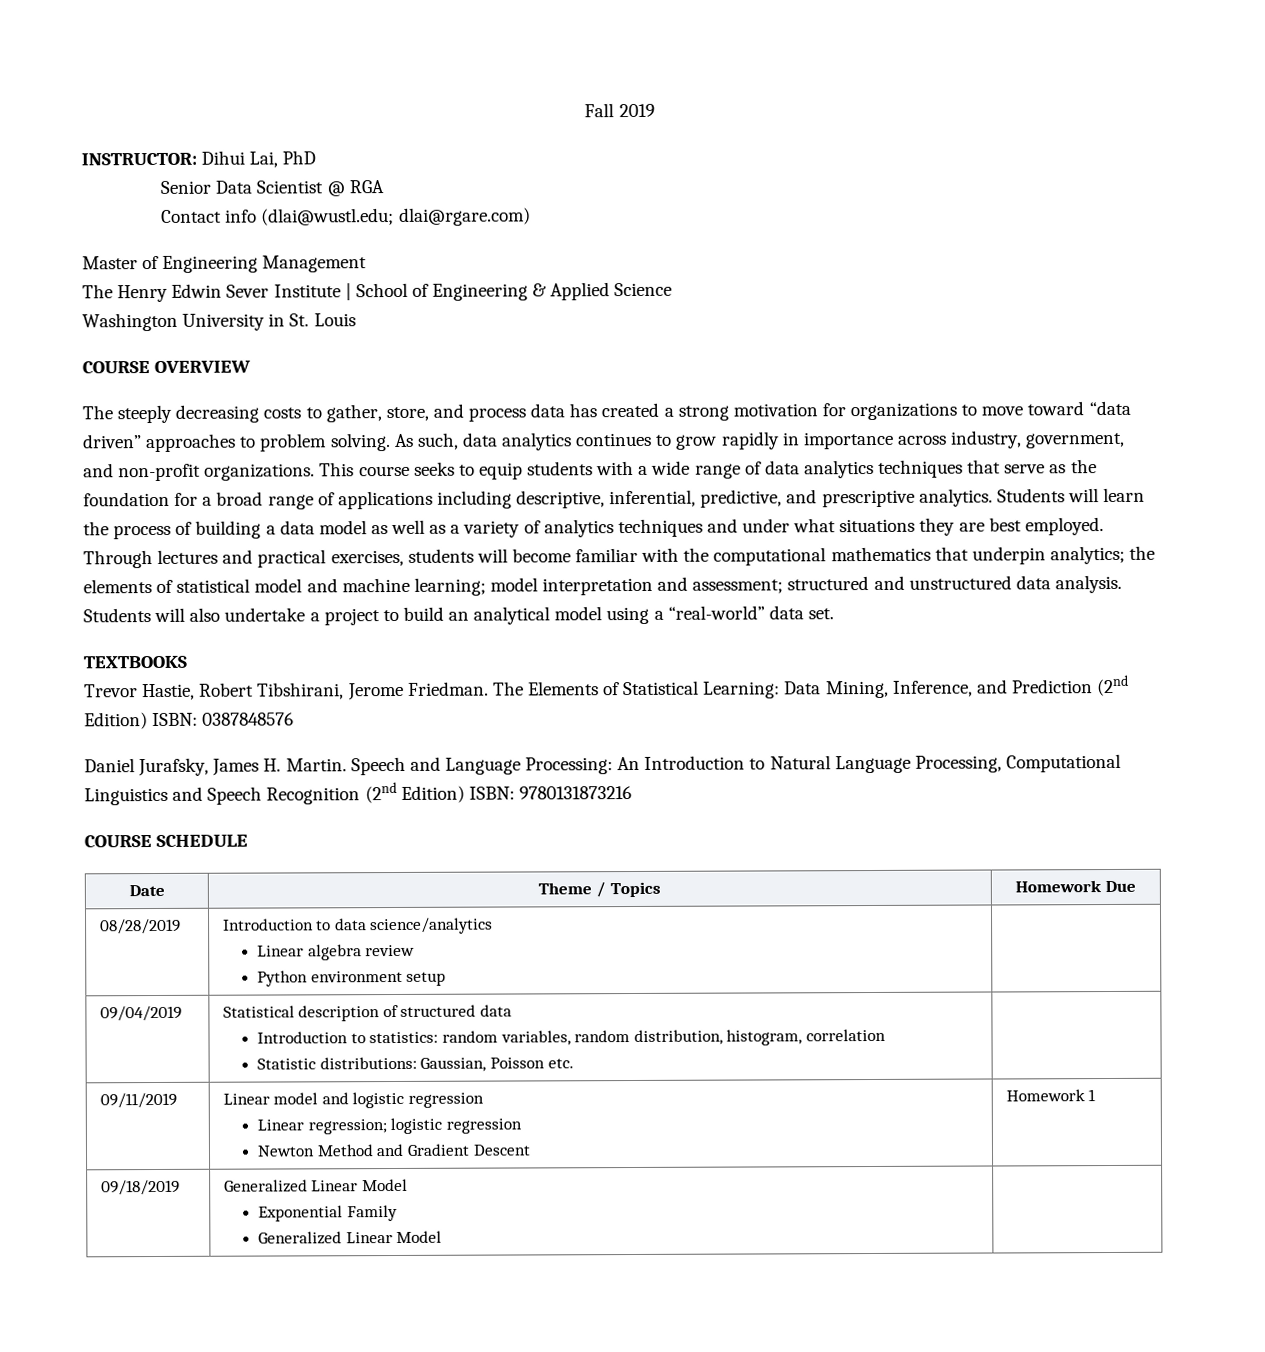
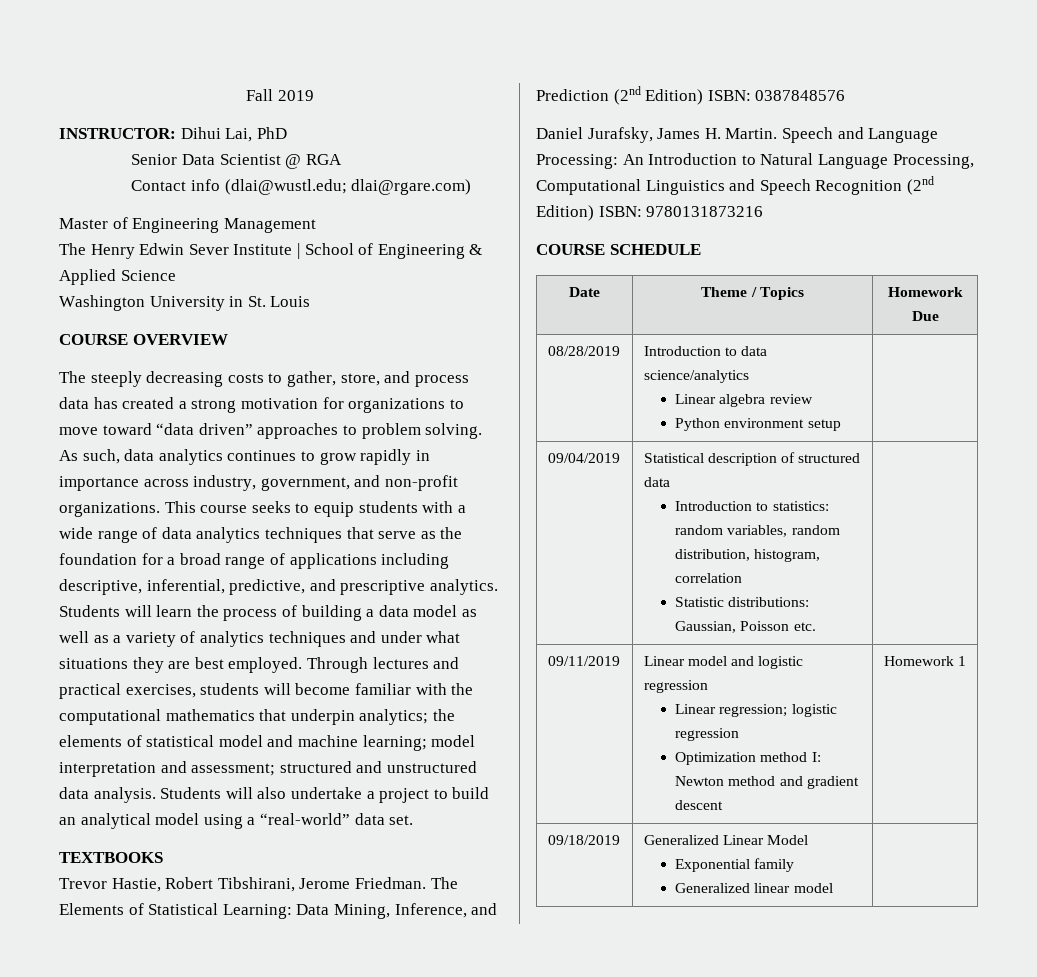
[257,1143,531,1157] Newton Method and Gradient Descent -> [675,752,821,765] [675,776,859,789] [675,800,724,810] Optimization method I: Newton method and gradient descent
[346,1204,398,1222] [258,1230,443,1245] Family // Generalized Linear Model -> [754,858,795,872] [675,883,833,893] family // Generalized linear model

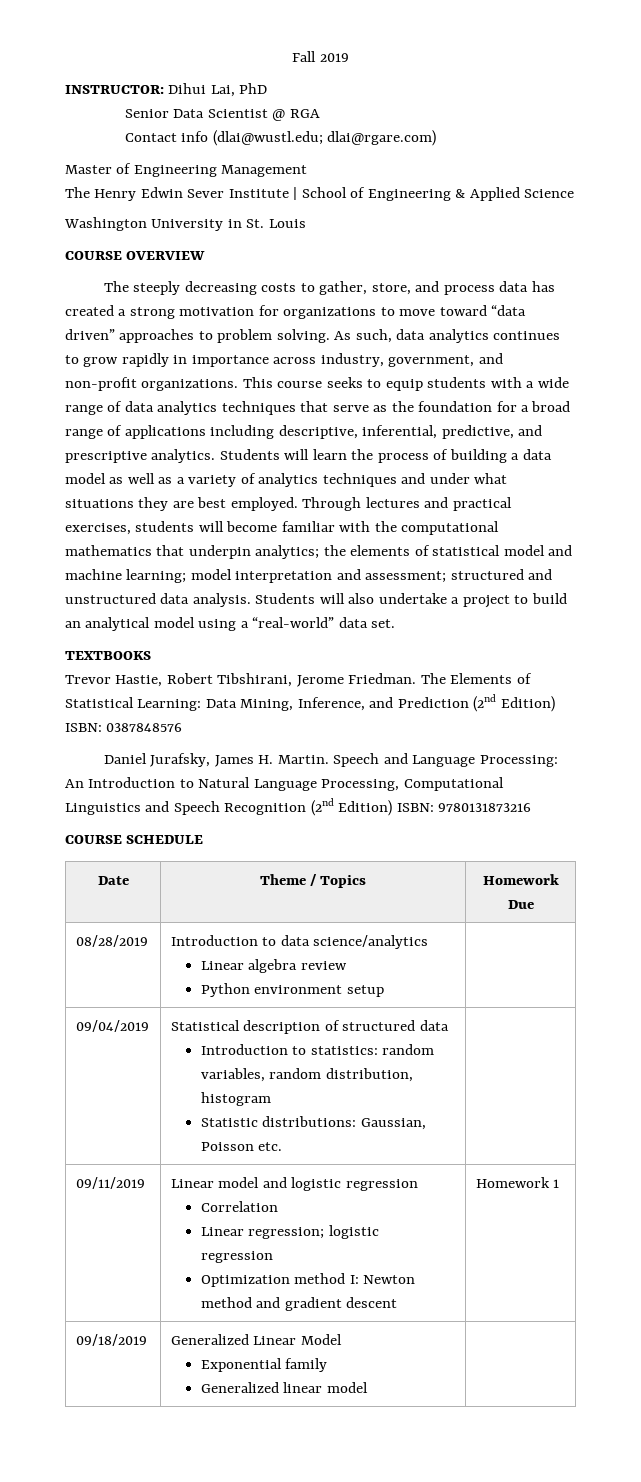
[754,549,821,562] [675,573,743,583] histogram, correlation -> [200,1092,271,1106] histogram
(708, 686) none -> [200,1201,278,1212] // Correlation

